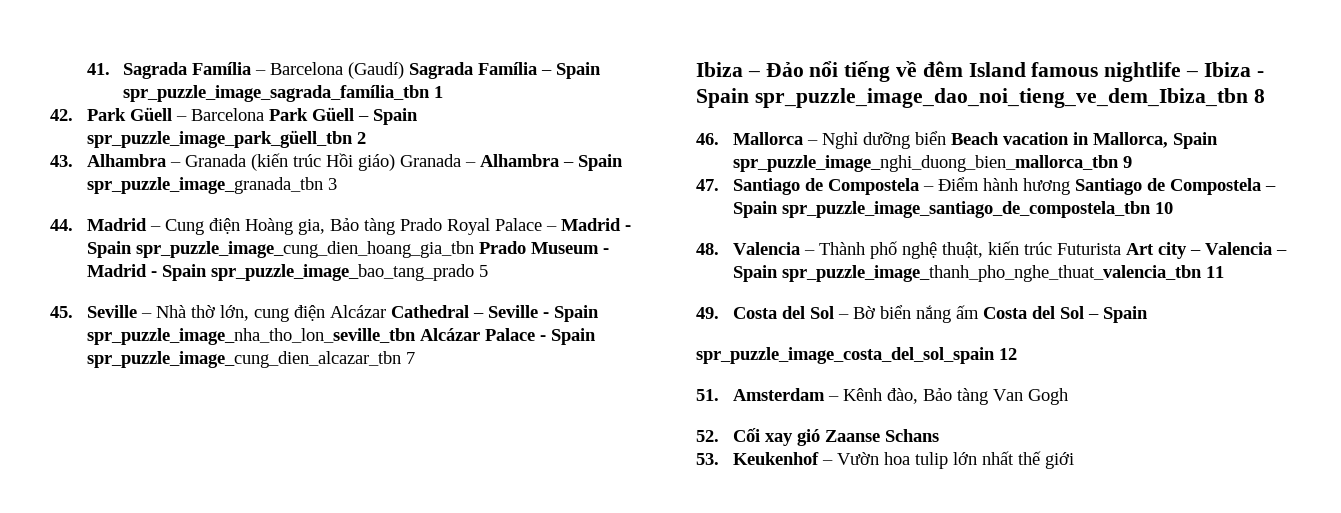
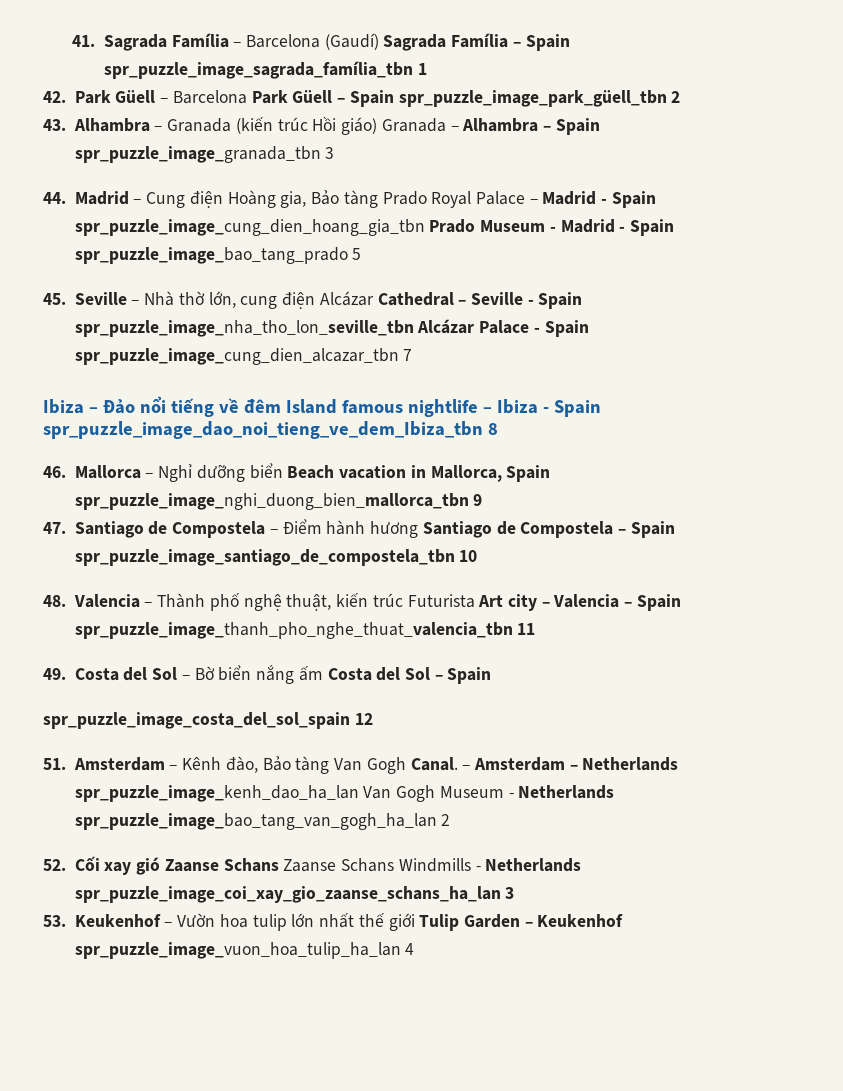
(1068, 396) none -> [410,757,679,771] [74,785,615,802] [74,813,451,830] Canal. – Amsterdam – Netherlands spr_puzzle_image_kenh_dao_ha_lan Van Gogh Museum - Netherlands spr_puzzle_image_bao_tang_van_gogh_ha_lan 2
(939, 435) none -> [283,858,582,872] [74,886,515,903] Zaanse Schans Windmills - Netherlands spr_puzzle_image_coi_xay_gio_zaanse_schans_ha_lan 3
(1074, 460) none -> [419,914,624,931] [74,942,415,959] Tulip Garden – Keukenhof spr_puzzle_image_vuon_hoa_tulip_ha_lan 4

